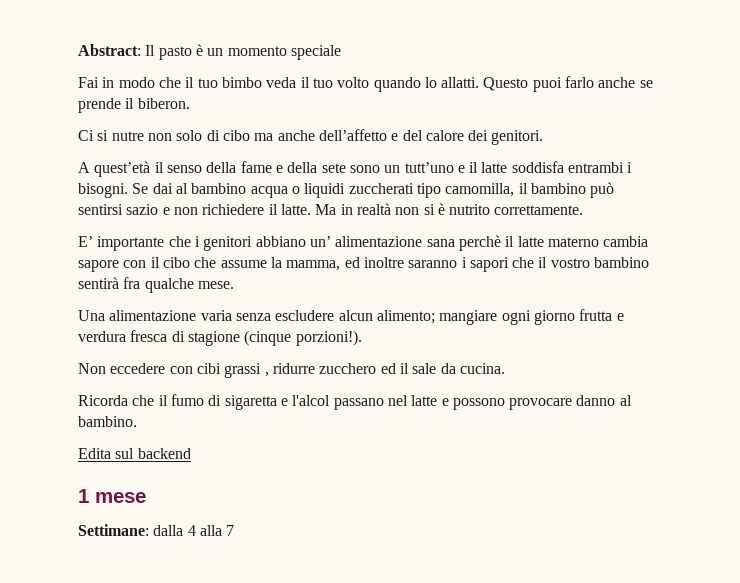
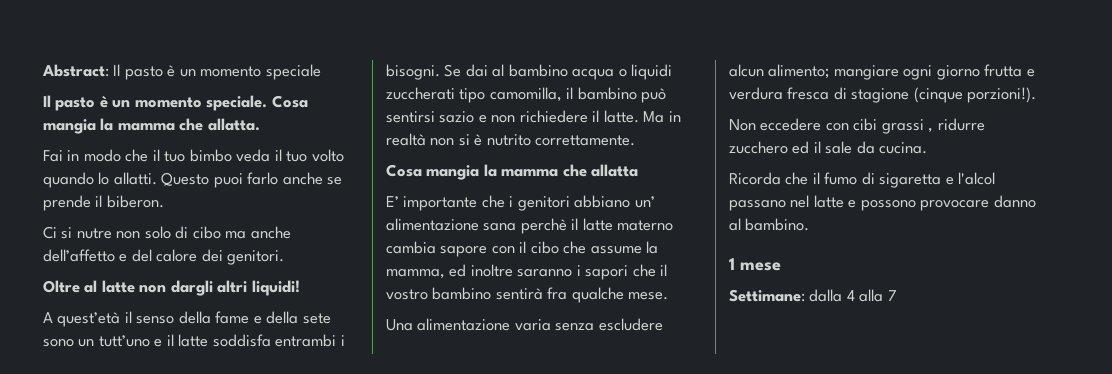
(341, 52) none -> [43,95,308,111] [43,118,260,134] // Il pasto è un momento speciale. Cosa mangia la mamma che allatta.
(544, 137) none -> [43,280,300,296] // Oltre al latte non dargli altri liquidi!
(584, 210) none -> [386,164,639,180] // Cosa mangia la mamma che allatta
[78,448,191,459] // Edita sul backend -> (810, 224) none

